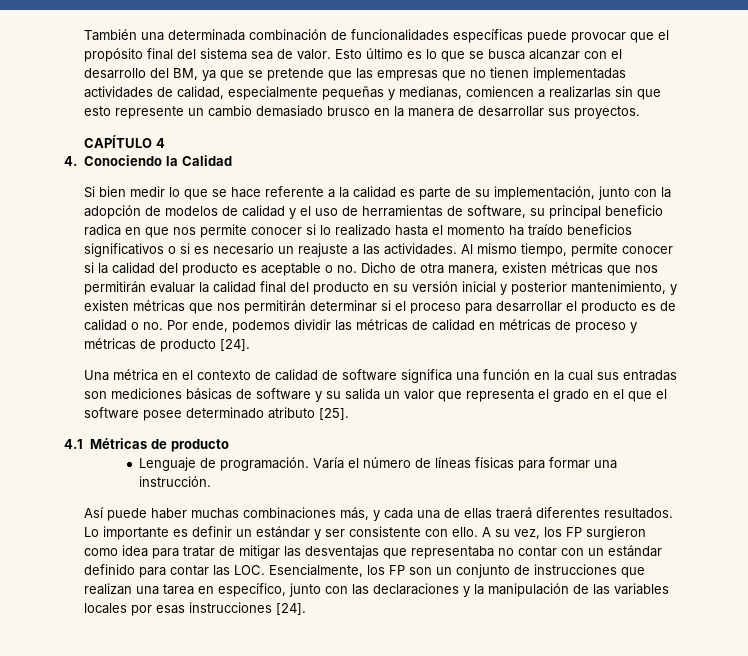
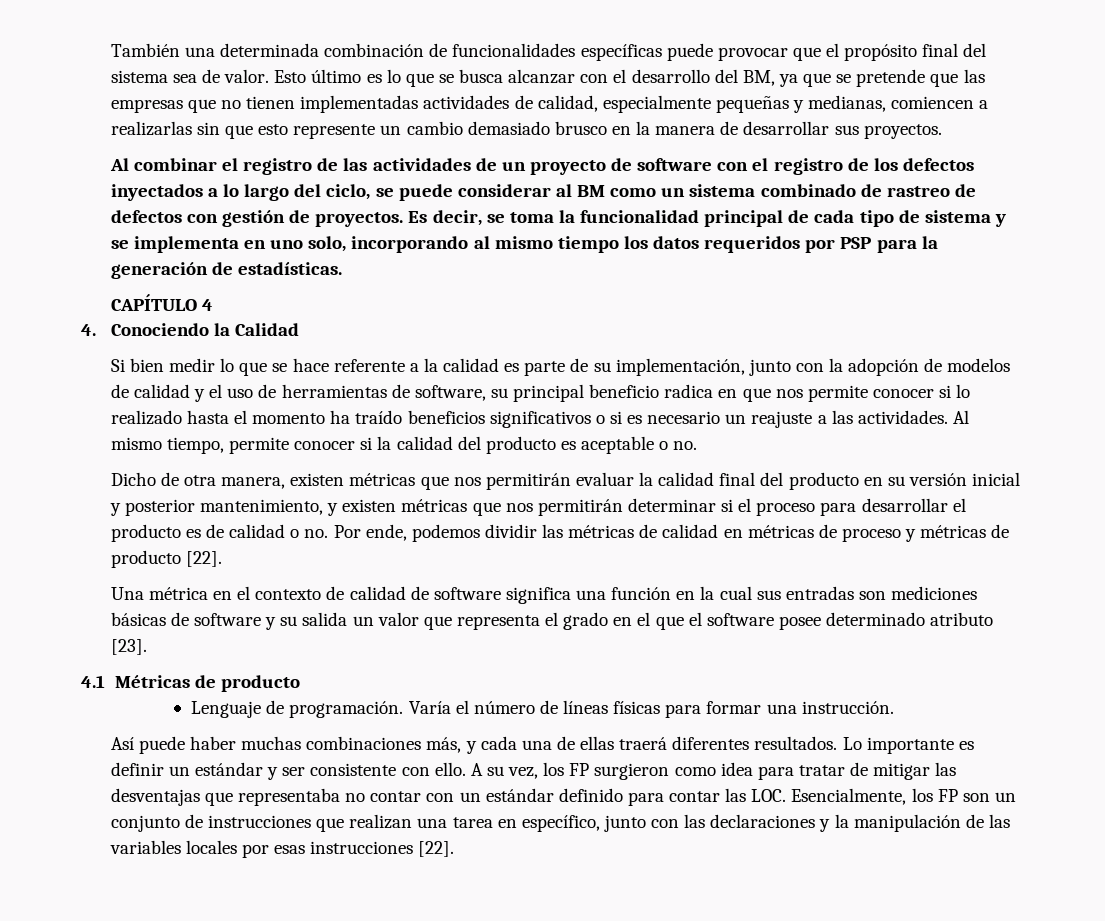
(641, 112) none -> [109,158,974,175] [110,184,976,201] [110,210,1006,227] [110,236,938,253] [110,262,343,279] // Al combinar el registro de las actividades de un proyecto de software con el registro de los defectos inyectados a lo largo del ciclo, se puede considerar al BM como un sistema combinado de rastreo de defectos con gestión de proyectos. Es decir, se toma la funcionalidad principal de cada tipo de sistema y se implementa en uno solo, incorporando al mismo tiempo los datos requeridos por PSP para la generación de estadísticas.
(358, 269) none -> (698, 445) //
[220,339,251,351] [24]. -> [185,551,222,567] [22].
[319,408,350,420] [25]. -> [110,639,147,655] [23].
[276,603,307,615] [24]. -> [418,841,455,857] [22].

